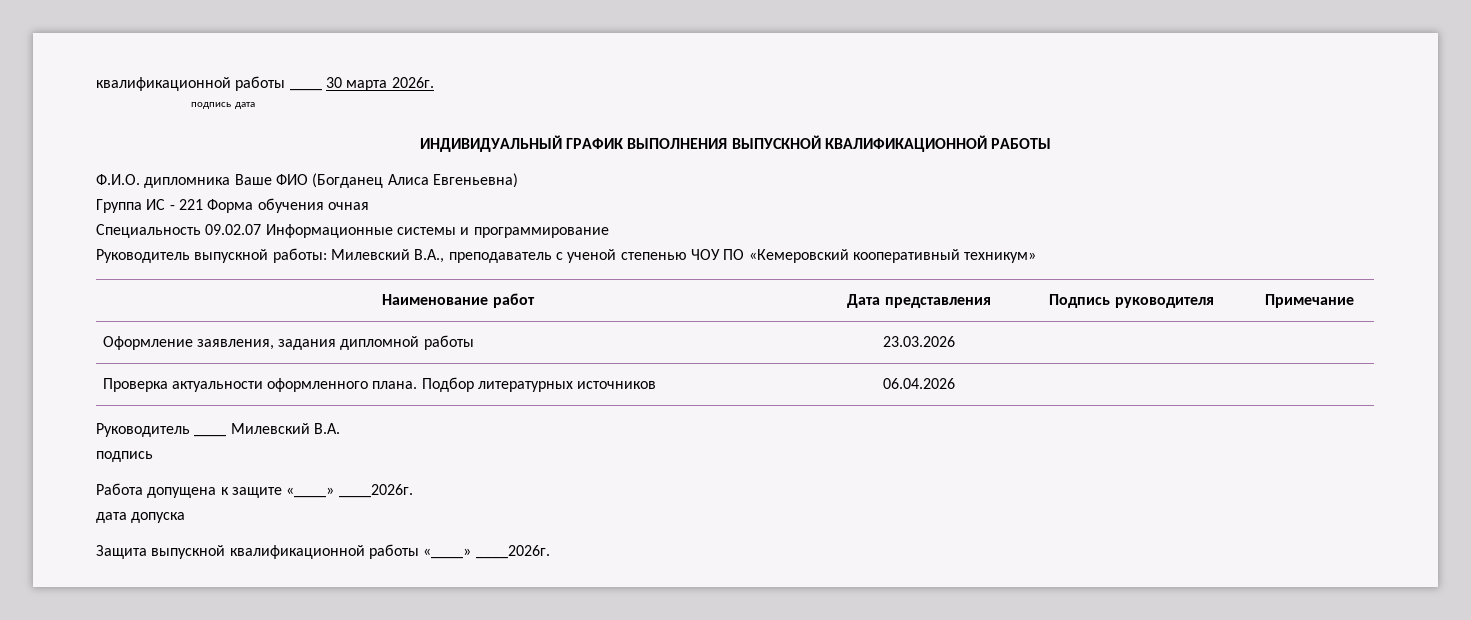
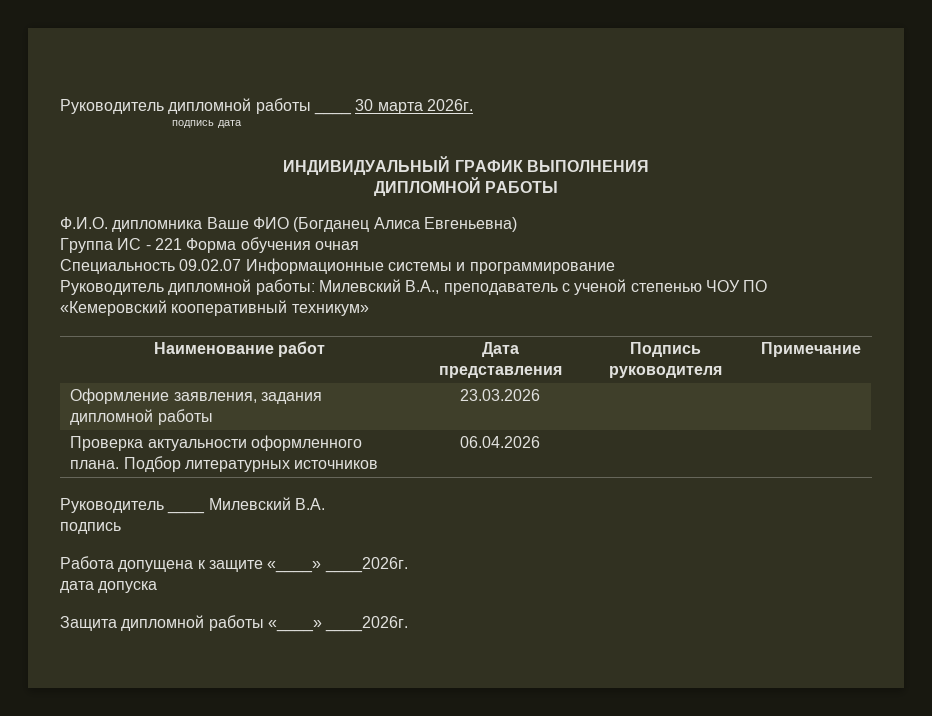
[96,77,231,91] квалификационной -> [60,98,252,114] Руководитель дипломной
[731,135,987,152] ВЫПУСКНОЙ КВАЛИФИКАЦИОННОЙ -> [373,177,481,196] // ДИПЛОМНОЙ
[194,249,269,263] выпускной -> [168,279,252,295] дипломной
[151,545,365,559] выпускной квалификационной -> [121,615,205,631] дипломной

